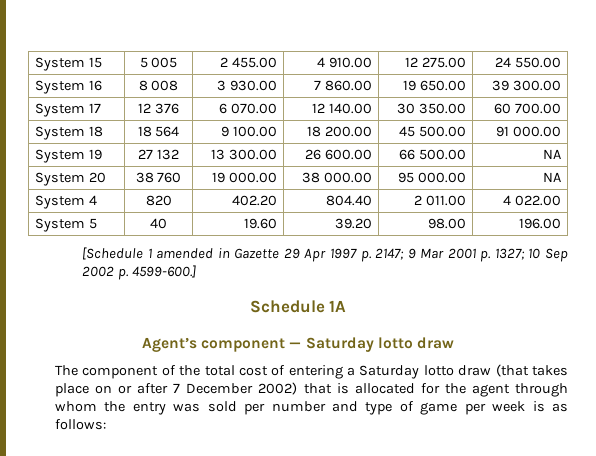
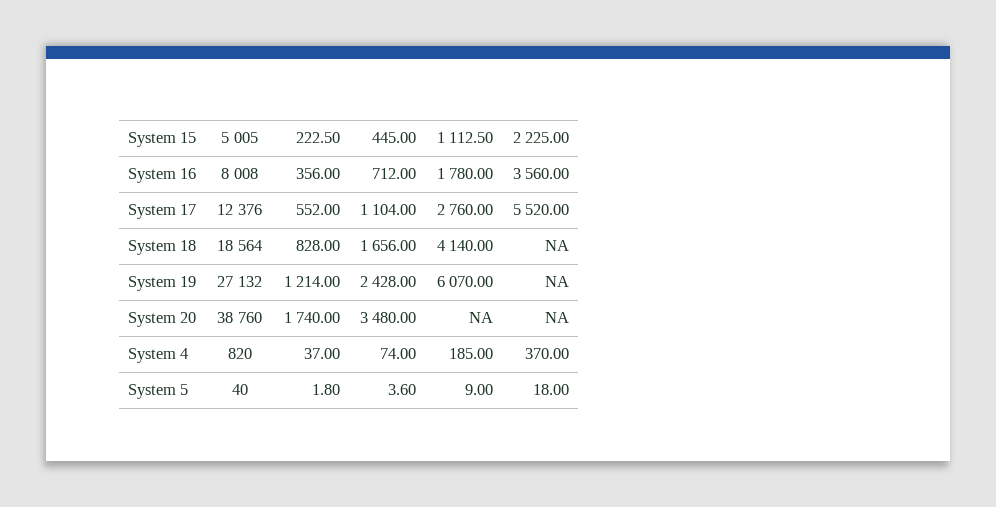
[220,57,278,68] [317,57,373,68] [405,57,467,68] [495,57,562,68] [34,80,102,94] [138,80,179,91] [217,80,278,91] [314,80,373,91] [403,80,467,91] [492,80,562,91] [34,103,101,117] [138,103,179,114] [219,103,278,114] [312,103,373,114] [397,103,467,114] [494,103,562,114] [34,126,103,140] [137,126,180,137] [221,126,278,137] [307,126,373,137] [399,126,467,137] [496,126,562,137] [34,149,102,163] [138,149,179,160] [211,149,278,160] [305,149,373,160] [399,149,467,160] 2 455.00 | 4 910.00 | 12 275.00 | 24 550.00 // System 16 | 8 008 | 3 930.00 | 7 860.00 | 19 650.00 | 39 300.00 // System 17 | 12 376 | 6 070.00 | 12 140.00 | 30 350.00 | 60 700.00 // System 18 | 18 564 | 9 100.00 | 18 200.00 | 45 500.00 | 91 000.00 // System 19 | 27 132 | 13 300.00 | 26 600.00 | 66 500.00 -> [296,132,341,143] [372,132,417,143] [436,132,494,143] [512,132,570,143] [127,168,197,183] [221,168,258,179] [296,168,341,179] [372,168,417,179] [436,168,494,179] [512,168,570,179] [127,204,197,219] [217,204,262,215] [296,204,341,215] [359,204,417,215] [436,204,494,215] [512,204,570,215] [127,240,197,255] [217,240,262,251] [296,240,341,251] [359,240,417,251] [436,240,494,251] [545,240,570,251] [127,276,197,291] [217,276,262,287] [283,276,341,287] [359,276,417,287] [436,276,494,287] 222.50 | 445.00 | 1 112.50 | 2 225.00 // System 16 | 8 008 | 356.00 | 712.00 | 1 780.00 | 3 560.00 // System 17 | 12 376 | 552.00 | 1 104.00 | 2 760.00 | 5 520.00 // System 18 | 18 564 | 828.00 | 1 656.00 | 4 140.00 | NA // System 19 | 27 132 | 1 214.00 | 2 428.00 | 6 070.00
[212,172,278,183] [302,172,373,183] [398,172,467,183] [543,172,562,182] [34,195,97,209] [145,195,172,206] [232,195,278,206] [326,195,373,206] [414,195,467,206] [503,195,562,206] [34,218,97,232] [150,218,167,229] [244,218,278,229] [335,218,373,229] [428,218,467,229] [519,218,562,229] [82,247,568,262] [82,265,196,280] [249,300,347,313] [142,337,454,352] [55,364,568,379] [55,382,568,397] [55,401,568,415] [55,419,107,430] 19 000.00 | 38 000.00 | 95 000.00 | NA // System 4 | 820 | 402.20 | 804.40 | 2 011.00 | 4 022.00 // System 5 | 40 | 19.60 | 39.20 | 98.00 | 196.00 // [Schedule 1 amended in Gazette 29 Apr 1997 p. 2147; 9 Mar 2001 p. 1327; 10 Sep 2002 p. 4599-600.] // Schedule 1A // Agent’s component — Saturday lotto draw // The component of the total cost of entering a Saturday lotto draw (that takes place on or after 7 December 2002) that is allocated for the agent through whom the entry was sold per number and type of game per week is as follows: -> [283,312,341,323] [359,312,417,323] [469,312,494,323] [545,312,570,323] [127,348,189,363] [227,348,252,359] [304,348,341,359] [380,348,417,359] [449,348,494,359] [525,348,570,359] [127,384,189,399] [231,384,248,395] [312,384,341,395] [388,384,417,395] [465,384,494,395] [533,384,570,395] 1 740.00 | 3 480.00 | NA | NA // System 4 | 820 | 37.00 | 74.00 | 185.00 | 370.00 // System 5 | 40 | 1.80 | 3.60 | 9.00 | 18.00

